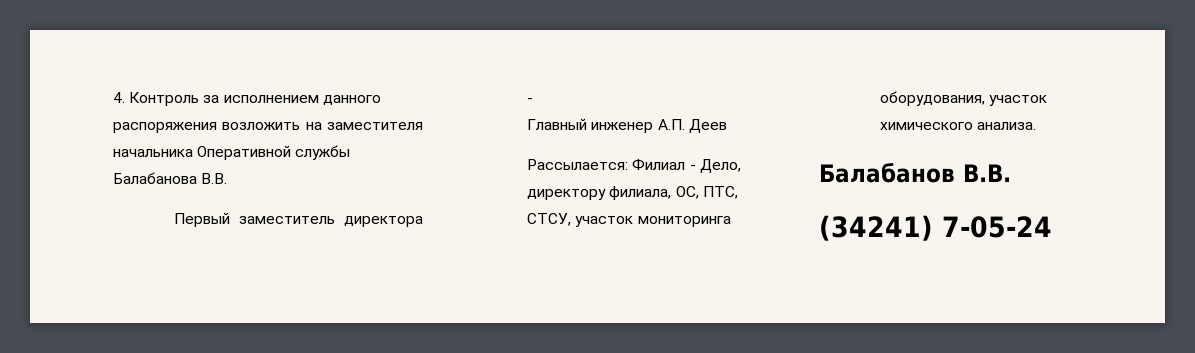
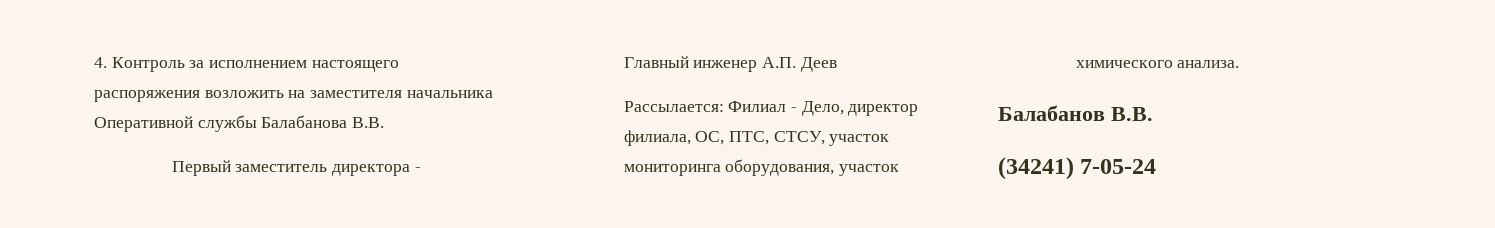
[322,95,381,105] данного -> [311,60,399,72] настоящего
[527,189,607,200] директору -> [848,104,919,116] директор

